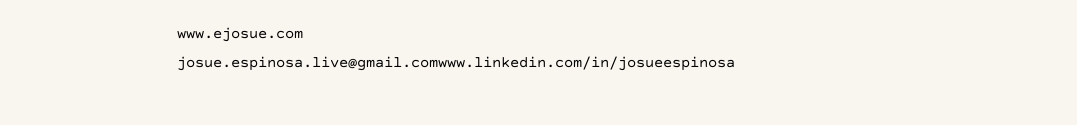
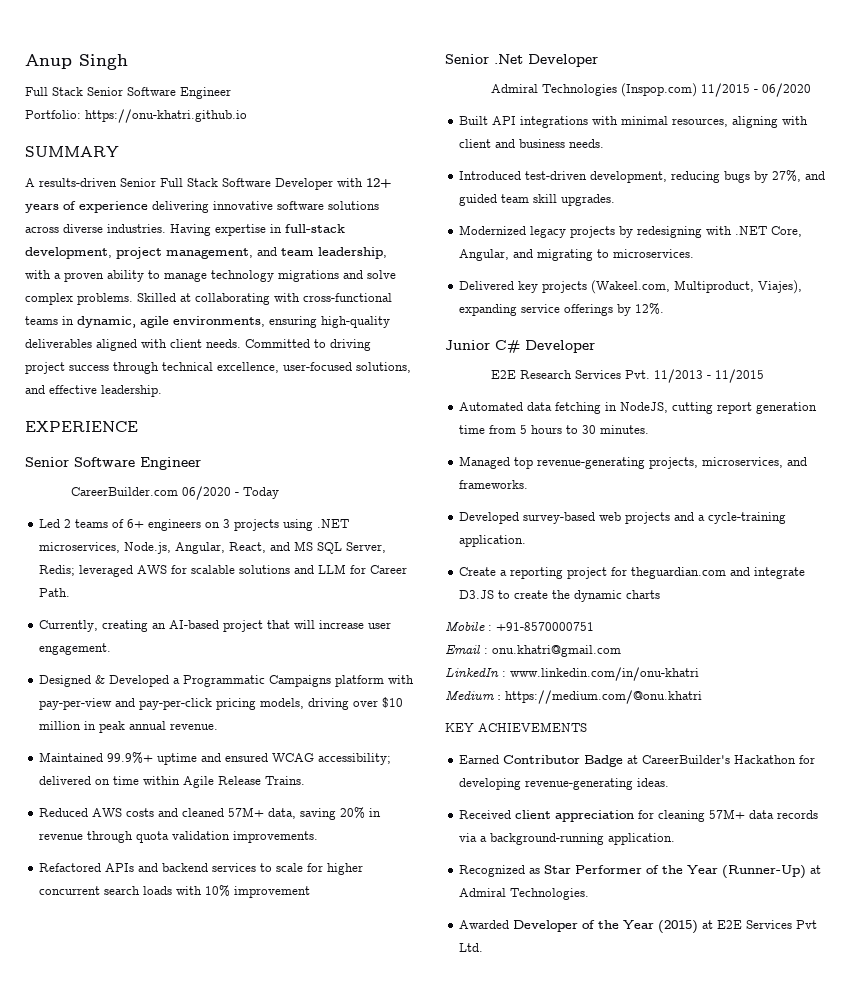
[176,27,303,42] [176,56,735,71] www.ejosue.com // josue.espinosa.live@gmail.comwww.linkedin.com/in/josueespinosa -> [25,54,128,70] [25,87,231,99] [25,109,247,123] [25,146,119,157] [25,178,392,190] [25,201,379,213] [25,224,345,236] [25,247,387,259] [25,270,396,282] [25,293,392,305] [25,316,390,328] [25,339,371,351] [25,362,411,374] [25,385,162,397] [25,421,138,432] [25,457,201,470] [70,486,279,500] [39,519,350,531] [39,541,387,554] [39,564,408,577] [39,588,71,597] [39,620,392,632] [39,643,112,655] [39,675,415,687] [39,697,404,710] [39,721,219,733] [39,752,392,765] [39,776,306,788] [39,807,382,820] [39,831,319,843] [39,863,364,875] [39,885,311,898] [445,54,598,67] [490,83,811,97] [459,116,809,128] [459,139,605,148] [459,170,826,183] [459,194,616,206] [459,225,803,238] [459,249,695,261] [459,280,803,294] [459,303,665,316] [445,340,595,353] [490,369,764,383] [459,402,818,414] [459,425,650,434] [459,456,808,469] [459,480,529,489] [459,512,787,524] [459,535,527,547] [459,567,806,579] [459,590,661,602] [445,621,594,632] [445,645,621,657] [445,667,699,681] [445,690,702,704] [445,722,587,732] [459,755,816,767] [459,778,670,790] [459,809,819,822] [459,833,676,845] [459,865,822,879] [459,888,590,900] [459,920,818,934] [459,943,484,952] Anup Singh // Full Stack Senior Software Engineer // Portfolio: https://onu-khatri.github.io // SUMMARY // A results-driven Senior Full Stack Software Developer with 12+ years of experience delivering innovative software solutions across diverse industries. Having expertise in full-stack development, project management, and team leadership, with a proven ability to manage technology migrations and solve complex problems. Skilled at collaborating with cross-functional teams in dynamic, agile environments, ensuring high-quality deliverables aligned with client needs. Committed to driving project success through technical excellence, user-focused solutions, and effective leadership. // EXPERIENCE // Senior Software Engineer // CareerBuilder.com 06/2020 - Today // Led 2 teams of 6+ engineers on 3 projects using .NET microservices, Node.js, Angular, React, and MS SQL Server, Redis; leveraged AWS for scalable solutions and LLM for Career Path. // Currently, creating an AI-based project that will increase user engagement. // Designed & Developed a Programmatic Campaigns platform with pay-per-view and pay-per-click pricing models, driving over $10 million in peak annual revenue. // Maintained 99.9%+ uptime and ensured WCAG accessibility; delivered on time within Agile Release Trains. // Reduced AWS costs and cleaned 57M+ data, saving 20% in revenue through quota validation improvements. // Refactored APIs and backend services to scale for higher concurrent search loads with 10% improvement // Senior .Net Developer // Admiral Technologies (Inspop.com) 11/2015 - 06/2020 // Built API integrations with minimal resources, aligning with client and business needs. // Introduced test-driven development, reducing bugs by 27%, and guided team skill upgrades. // Modernized legacy projects by redesigning with .NET Core, Angular, and migrating to microservices. // Delivered key projects (Wakeel.com, Multiproduct, Viajes), expanding service offerings by 12%. // Junior C# Developer // E2E Research Services Pvt. 11/2013 - 11/2015 // Automated data fetching in NodeJS, cutting report generation time from 5 hours to 30 minutes. // Managed top revenue-generating projects, microservices, and frameworks. // Developed survey-based web projects and a cycle-training application. // Create a reporting project for theguardian.com and integrate D3.JS to create the dynamic charts // Mobile : +91-8570000751 // Email : onu.khatri@gmail.com // LinkedIn : www.linkedin.com/in/onu-khatri // Medium : https://medium.com/@onu.khatri // KEY ACHIEVEMENTS // Earned Contributor Badge at CareerBuilder's Hackathon for developing revenue-generating ideas. // Received client appreciation for cleaning 57M+ data records via a background-running application. // Recognized as Star Performer of the Year (Runner-Up) at Admiral Technologies. // Awarded Developer of the Year (2015) at E2E Services Pvt Ltd.

